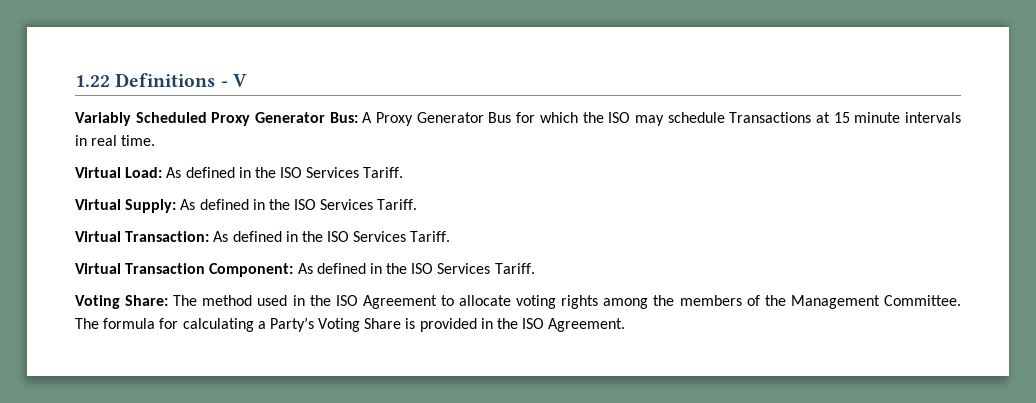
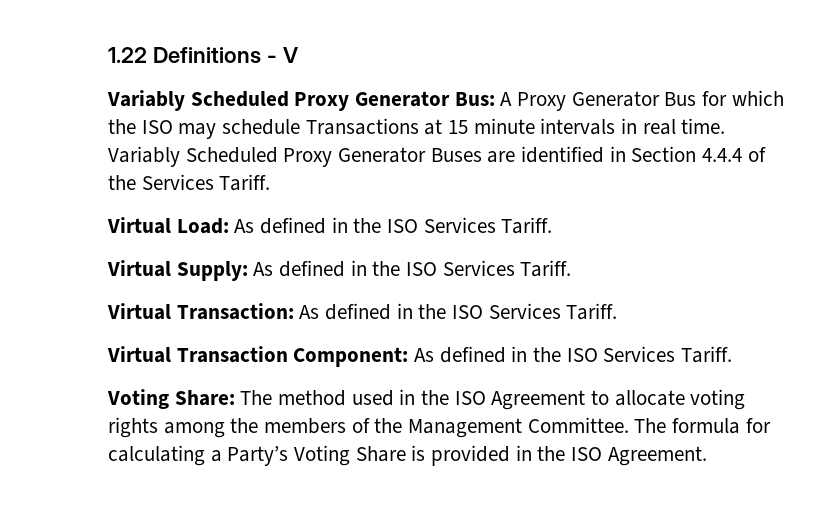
(156, 140) none -> [108,146,766,167] [108,174,271,191] Variably Scheduled Proxy Generator Buses are identified in Section 4.4.4 of the Services Tariff.

